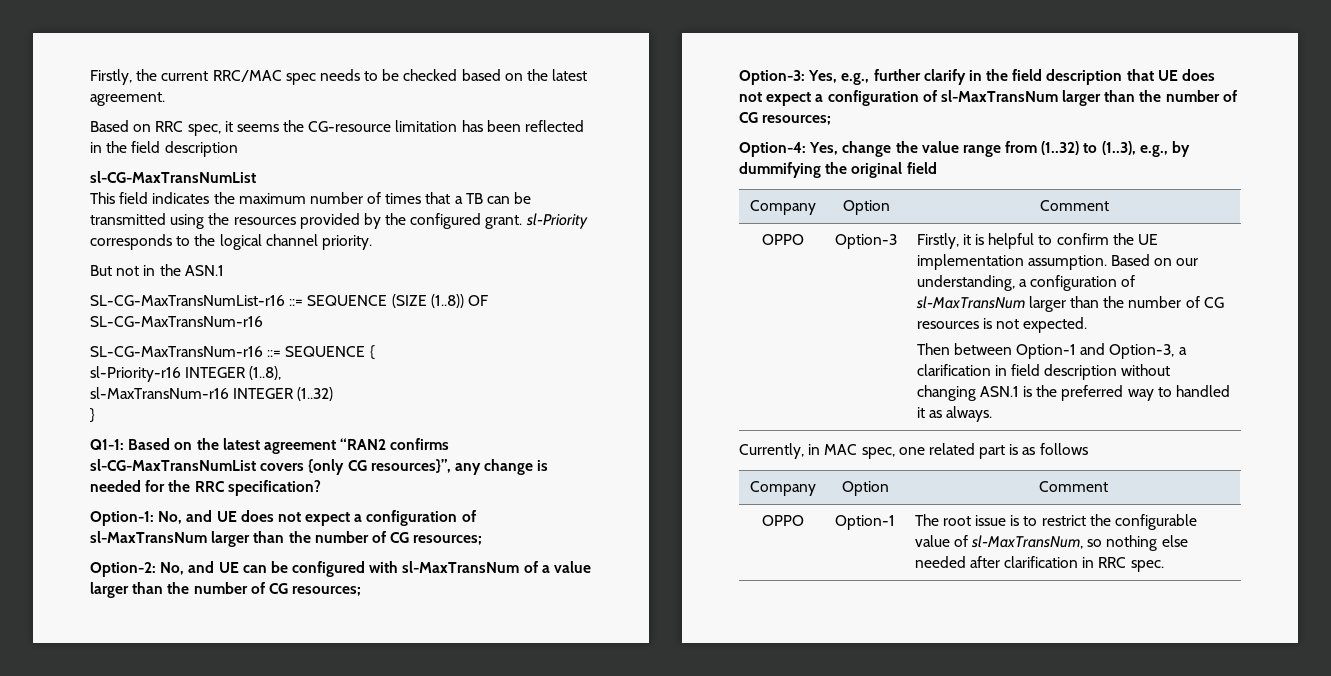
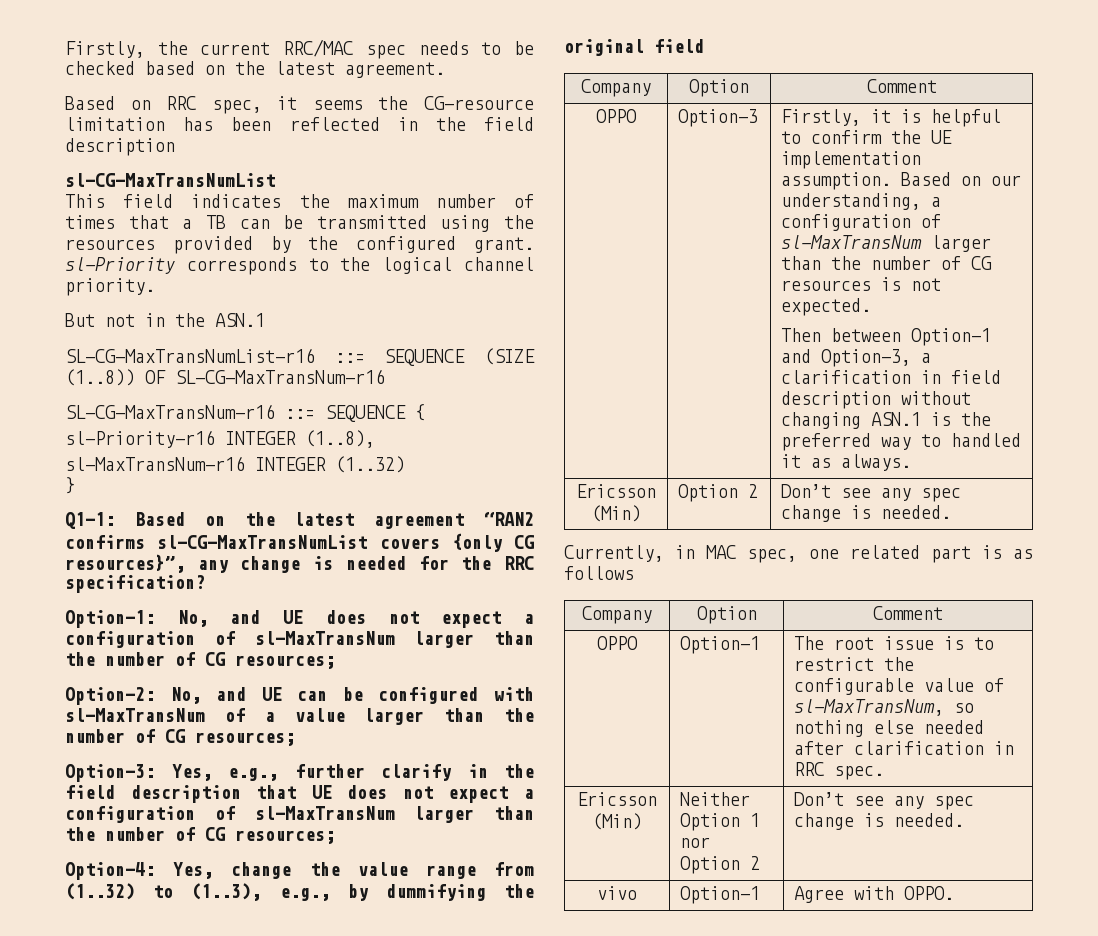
(993, 414) none -> [576,484,656,498] [591,505,641,522] [677,484,758,502] [780,484,961,502] [780,505,951,522] // Ericsson (Min) | Option 2 | Don’t see any spec change is needed.
(1164, 566) none -> [577,792,657,806] [592,813,642,830] [679,792,750,806] [679,813,760,831] [679,837,710,848] [679,856,760,874] [793,792,974,810] [793,813,964,830] [597,886,637,900] [679,886,760,904] [793,886,954,903] // Ericsson (Min) | Neither Option 1 nor Option 2 | Don’t see any spec change is needed. // vivo | Option-1 | Agree with OPPO.

